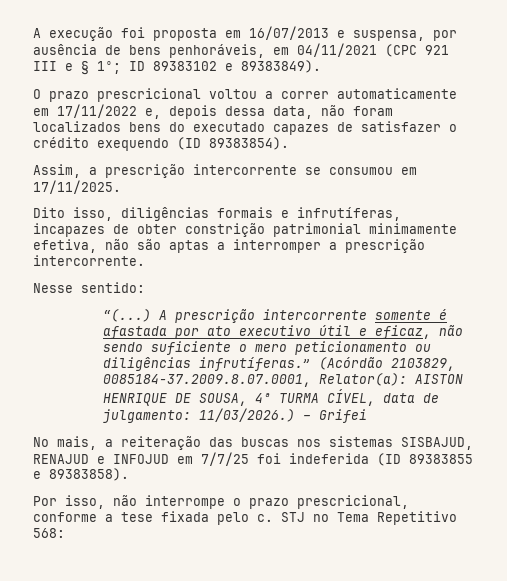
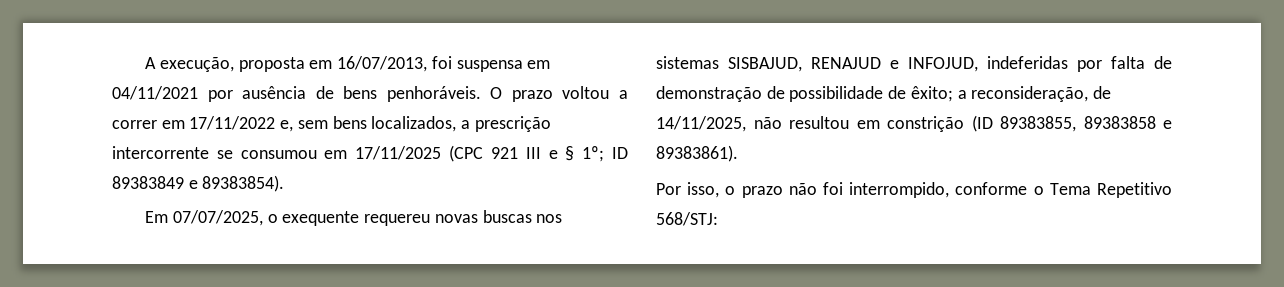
[33,26,457,41] [33,43,377,58] A execução foi proposta em 16/07/2013 e suspensa, por ausência de bens penhoráveis, em 04/11/2021 -> [145,56,551,72] [112,86,628,102] [112,116,551,132] [112,146,442,160] A execução, proposta em 16/07/2013, foi suspensa em 04/11/2021 por ausência de bens penhoráveis. O prazo voltou a correr em 17/11/2022 e, sem bens localizados, a prescrição intercorrente se consumou em 17/11/2025
[153,60,321,73] [33,88,457,102] [33,104,393,119] [33,121,457,135] [33,137,289,151] [33,164,417,178] [33,180,121,194] [33,207,401,221] [33,223,457,237] [33,239,425,253] [33,255,145,266] [33,282,145,293] [102,309,447,323] [102,325,463,339] [102,341,431,355] [102,357,455,371] [102,373,463,387] [102,389,439,406] [102,408,367,423] [33,436,233,450] 89383102 e 89383849). // O prazo prescricional voltou a correr automaticamente em 17/11/2022 e, depois dessa data, não foram localizados bens do executado capazes de satisfazer o crédito exequendo (ID 89383854). // Assim, a prescrição intercorrente se consumou em 17/11/2025. // Dito isso, diligências formais e infrutíferas, incapazes de obter constrição patrimonial minimamente efetiva, não são aptas a interromper a prescrição intercorrente. // Nesse sentido: // “(...) A prescrição intercorrente somente é afastada por ato executivo útil e eficaz, não sendo suficiente o mero peticionamento ou diligências infrutíferas.” (Acórdão 2103829, 0085184-37.2009.8.07.0001, Relator(a): AISTON HENRIQUE DE SOUSA, 4ª TURMA CÍVEL, data de julgamento: 11/03/2026.) – Grifei // No mais, a reiteração das -> [112,175,285,192] [145,210,478,226] 89383849 e 89383854). // Em 07/07/2025, o exequente requereu novas
[113,452,473,466] [33,468,129,481] [33,495,409,509] [33,511,329,525] INFOJUD em 7/7/25 foi indeferida (ID 89383855 e 89383858). // Por isso, não interrompe o prazo prescricional, conforme a tese fixada pelo c. STJ no -> [908,56,1172,72] [656,86,1112,102] [656,115,1172,132] [656,145,738,162] [656,182,1044,198] INFOJUD, indeferidas por falta de demonstração de possibilidade de êxito; a reconsideração, de 14/11/2025, não resultou em constrição (ID 89383855, 89383858 e 89383861). // Por isso, o prazo não foi interrompido, conforme o
[33,528,65,538] 568: -> [656,212,718,226] 568/STJ:

